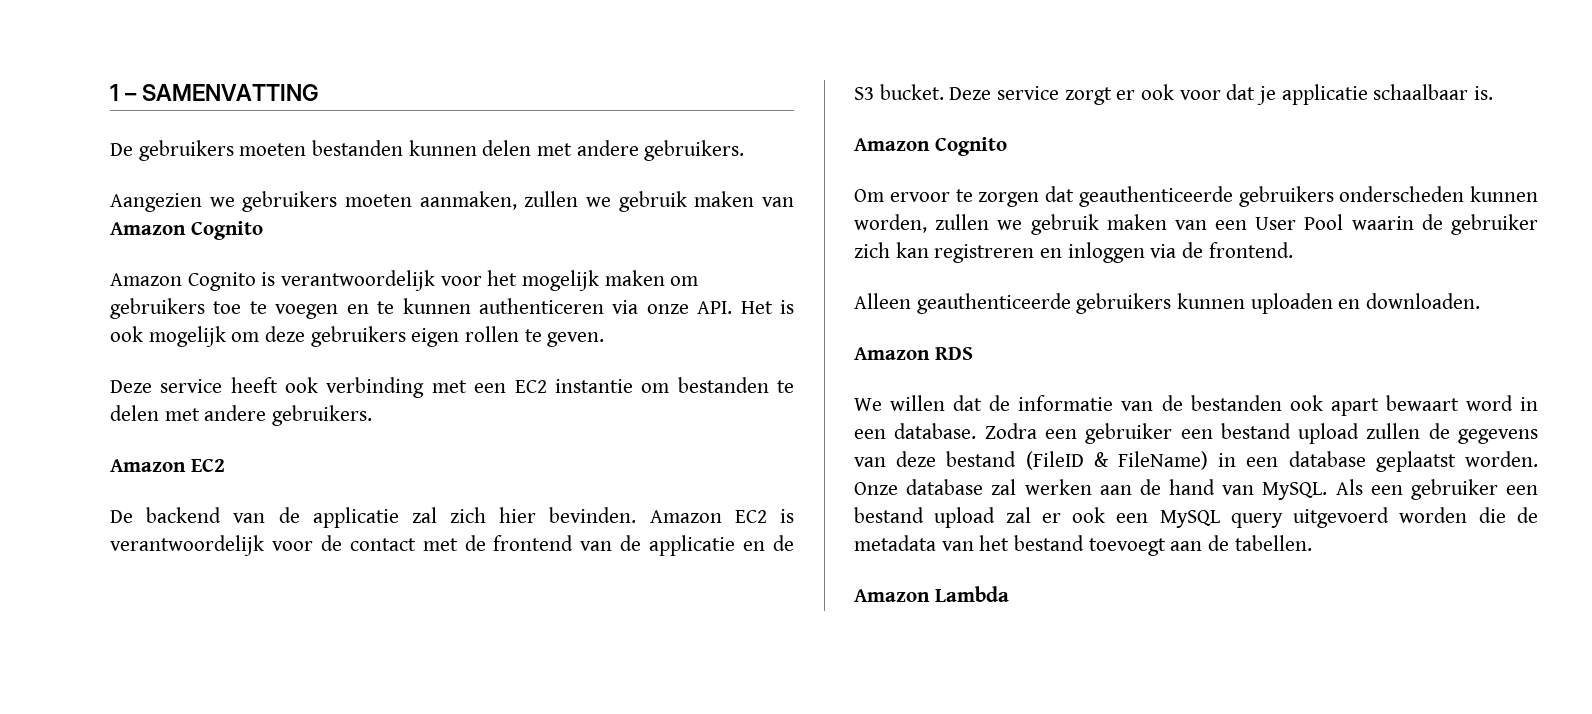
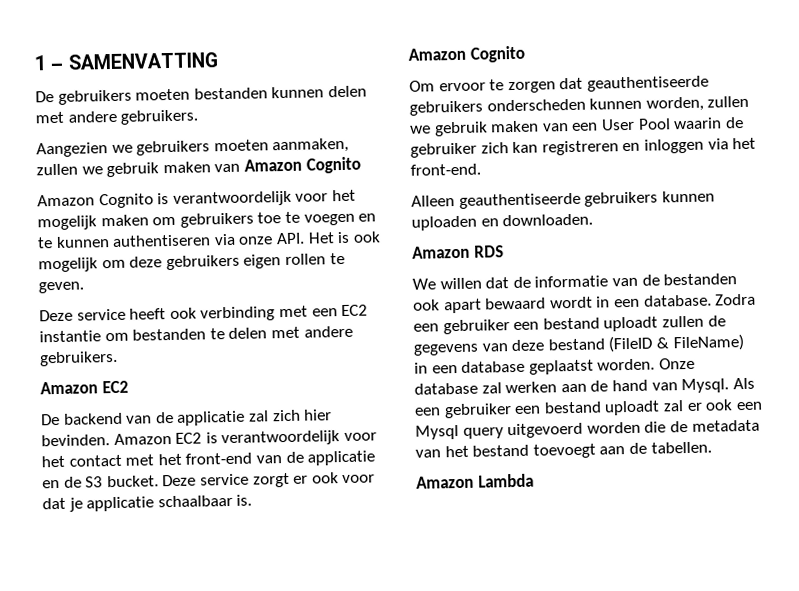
[478,298,604,314] authenticeren -> [112,234,212,247] authentiseren
[320,535,342,551] de -> [41,455,65,468] het
[464,535,574,551] de frontend -> [157,452,253,466] het front-end
[1078,186,1233,207] geauthenticeerde -> [586,75,709,92] geauthentiseerde
[1182,242,1293,258] de frontend. -> [732,137,757,150] [410,163,481,176] het front-end.
[916,293,1071,314] geauthenticeerde -> [458,192,581,209] geauthentiseerde
[1385,395,1513,411] bewaart word -> [485,296,593,310] bewaard wordt
[1298,423,1360,444] upload -> [603,316,659,332] uploadt
[1262,482,1328,500] MySQL. -> [681,378,730,394] Mysql.
[934,507,996,528] upload -> [604,400,661,416] uploadt
[1159,510,1220,528] MySQL -> [415,424,459,440] Mysql

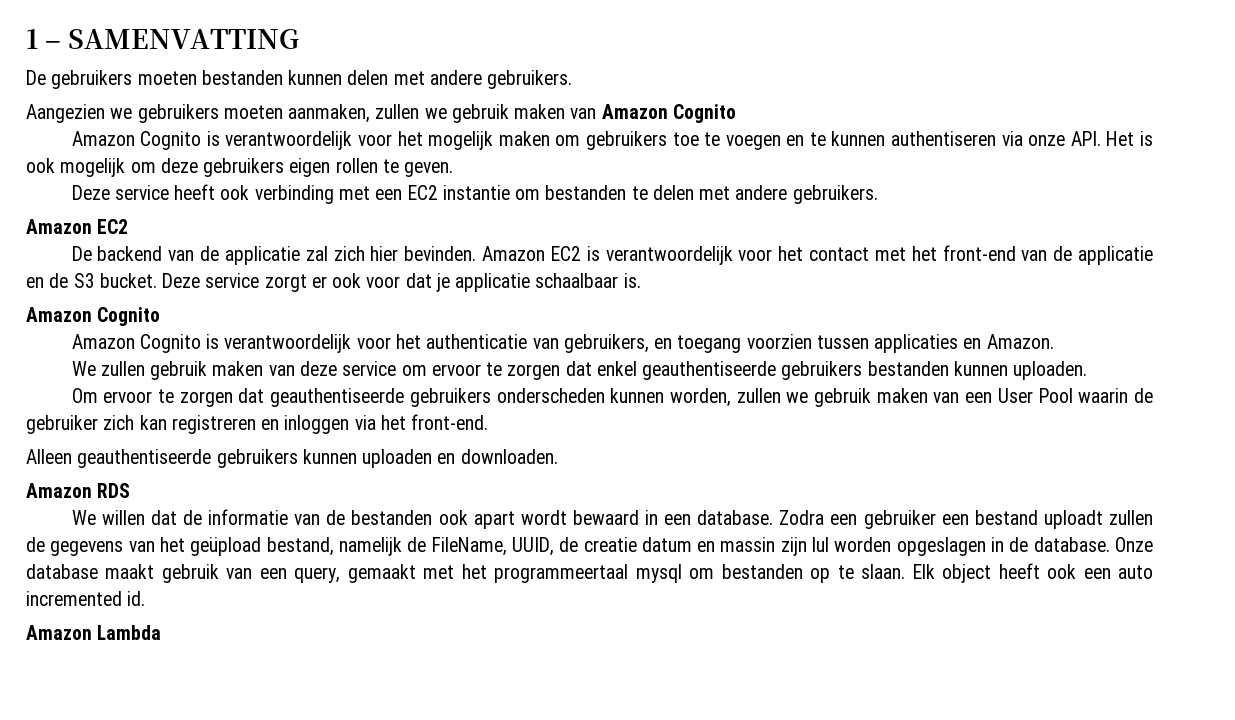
(525, 54) none -> [71,334,1054,353] [71,361,1088,380] // Amazon Cognito is verantwoordelijk voor het authenticatie van gebruikers, en toegang voorzien tussen applicaties en Amazon. // We zullen gebruik maken van deze service om ervoor te zorgen dat enkel geauthentiseerde gebruikers bestanden kunnen uploaden.
[485,296,593,310] bewaard wordt -> [520,510,639,525] wordt bewaard
[511,333,745,353] [414,357,695,375] [414,377,755,395] [414,399,763,419] [415,419,760,440] [415,441,712,459] deze bestand (FileID & FileName) in een database geplaatst worden. Onze database zal werken aan de hand van Mysql. Als een gebruiker een bestand uploadt zal er ook een Mysql query uitgevoerd worden die de metadata van het bestand toevoegt aan de tabellen. -> [159,537,1154,556] [26,563,1153,583] [26,591,146,606] het geüpload bestand, namelijk de FileName, UUID, de creatie datum en massin zijn lul worden opgeslagen in de database. Onze database maakt gebruik van een query, gemaakt met het programmeertaal mysql om bestanden op te slaan. Elk object heeft ook een auto incremented id.

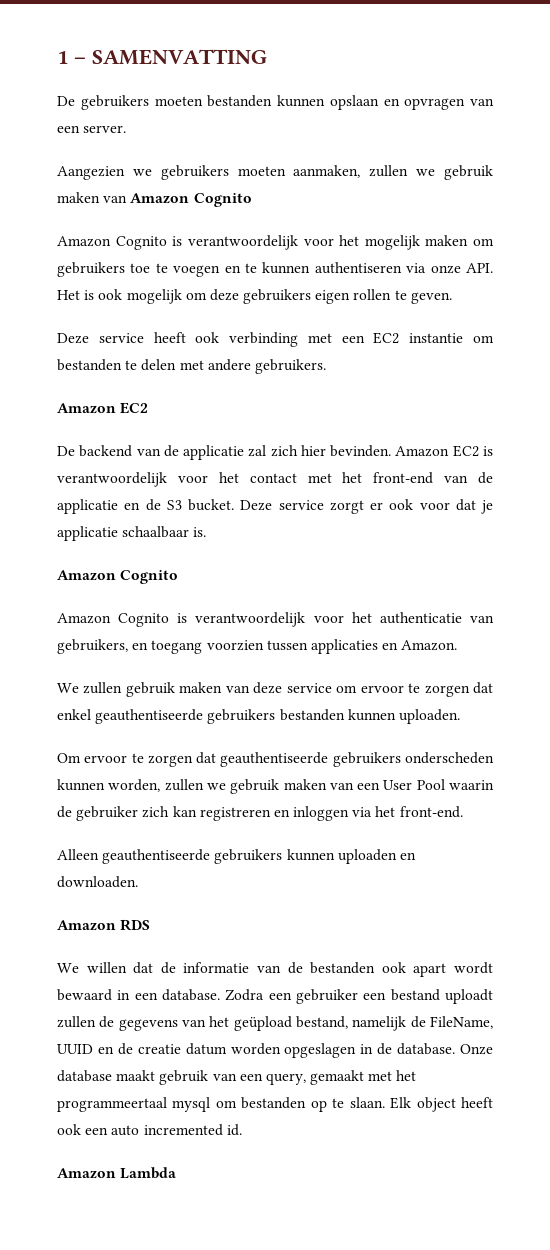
[347,70,573,89] delen met andere gebruikers. -> [329,95,494,110] [57,125,127,133] opslaan en opvragen van een server.
[511,537,554,556] UUID, -> [57,1044,114,1054] UUID en
[697,537,830,556] en massin zijn lul -> (227, 1049) none

